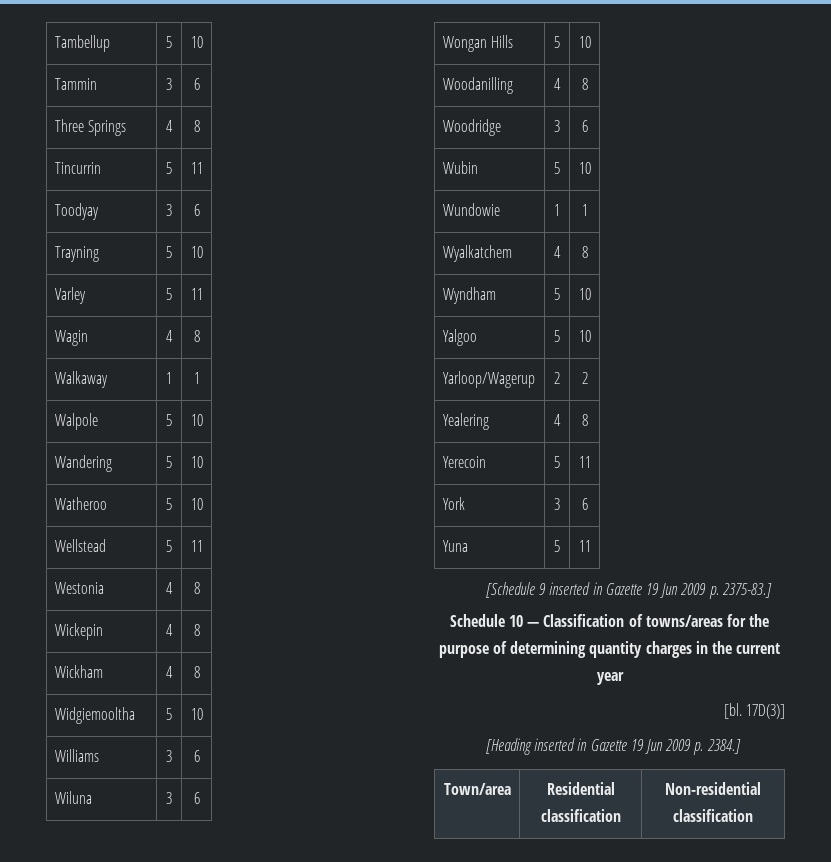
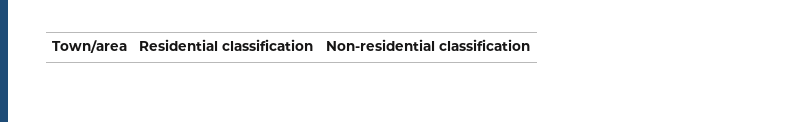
[54,35,110,52] [166,36,172,48] [190,36,203,48] [54,78,97,90] [166,78,172,90] [193,78,200,90] [54,119,126,136] [166,120,173,132] [193,120,200,132] [54,162,101,174] [166,162,172,174] [190,162,203,174] [54,203,99,220] [166,204,172,216] [193,204,200,216] [54,246,99,262] [166,246,172,258] [190,246,203,258] [54,287,86,304] [166,288,172,300] [190,288,203,300] [54,330,88,346] [166,330,173,342] [193,330,200,342] [54,371,108,388] [166,372,172,384] [193,372,200,384] [54,413,98,430] [166,414,172,426] [190,414,203,426] [54,455,112,472] [166,456,172,468] [190,456,203,468] [54,497,107,510] [166,498,172,510] [190,498,203,510] [54,539,106,552] [166,540,172,552] [190,540,203,552] [54,582,104,594] [166,582,173,594] [193,582,200,594] [54,623,103,640] [166,624,173,636] [193,624,200,636] [54,665,103,678] [166,666,173,678] [193,666,200,678] [54,707,135,724] [166,708,172,720] [190,708,203,720] [54,749,99,762] [166,750,172,762] [193,750,200,762] [54,791,92,804] [166,792,172,804] [193,792,200,804] [442,35,513,52] [554,36,560,48] [578,36,591,48] [442,77,513,94] [554,78,561,90] [581,78,588,90] [442,119,501,136] [554,120,560,132] [581,120,588,132] [442,161,478,174] [554,162,560,174] [578,162,591,174] [442,203,500,216] [554,204,560,216] [581,204,588,216] [442,245,512,262] [554,246,561,258] [581,246,588,258] [442,287,496,304] [554,288,560,300] [578,288,591,300] [442,329,477,346] [554,330,560,342] [578,330,591,342] [442,371,535,388] [554,372,560,384] [581,372,588,384] [442,413,489,430] [554,414,561,426] [581,414,588,426] [442,456,486,468] [554,456,560,468] [578,456,591,468] [442,497,465,510] [554,498,560,510] [581,498,588,510] [442,540,468,552] [554,540,560,552] [578,540,591,552] [486,582,772,599] [449,614,770,627] [438,641,781,658] [596,672,624,685] [723,703,785,719] [486,738,741,755] Tambellup | 5 | 10 // Tammin | 3 | 6 // Three Springs | 4 | 8 // Tincurrin | 5 | 11 // Toodyay | 3 | 6 // Trayning | 5 | 10 // Varley | 5 | 11 // Wagin | 4 | 8 // Walkaway | 1 | 1 // Walpole | 5 | 10 // Wandering | 5 | 10 // Watheroo | 5 | 10 // Wellstead | 5 | 11 // Westonia | 4 | 8 // Wickepin | 4 | 8 // Wickham | 4 | 8 // Widgiemooltha | 5 | 10 // Williams | 3 | 6 // Wiluna | 3 | 6 // Wongan Hills | 5 | 10 // Woodanilling | 4 | 8 // Woodridge | 3 | 6 // Wubin | 5 | 10 // Wundowie | 1 | 1 // Wyalkatchem | 4 | 8 // Wyndham | 5 | 10 // Yalgoo | 5 | 10 // Yarloop/Wagerup | 2 | 2 // Yealering | 4 | 8 // Yerecoin | 5 | 11 // York | 3 | 6 // Yuna | 5 | 11 // [Schedule 9 inserted in Gazette 19 Jun 2009 p. 2375-83.] // Schedule 10 — Classification of towns/areas for the purpose of determining quantity charges in the current year // [bl. 17D(3)] // [Heading inserted in Gazette 19 Jun 2009 p. 2384.] // -> (52, 46) none

